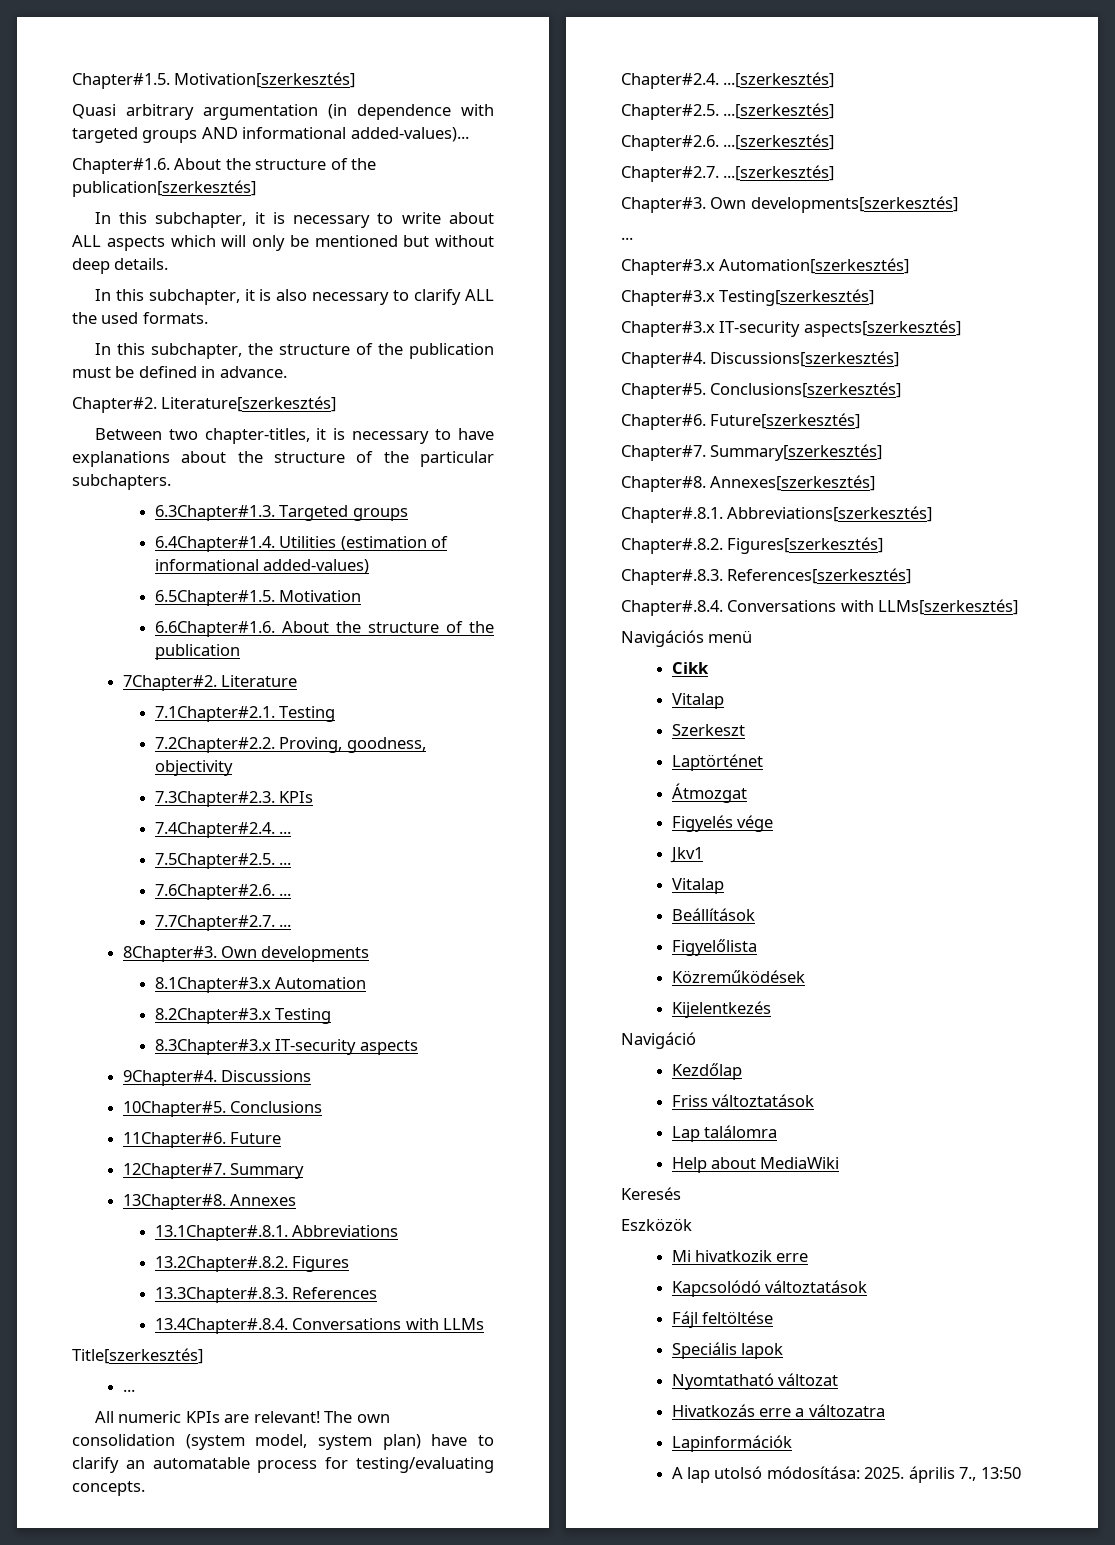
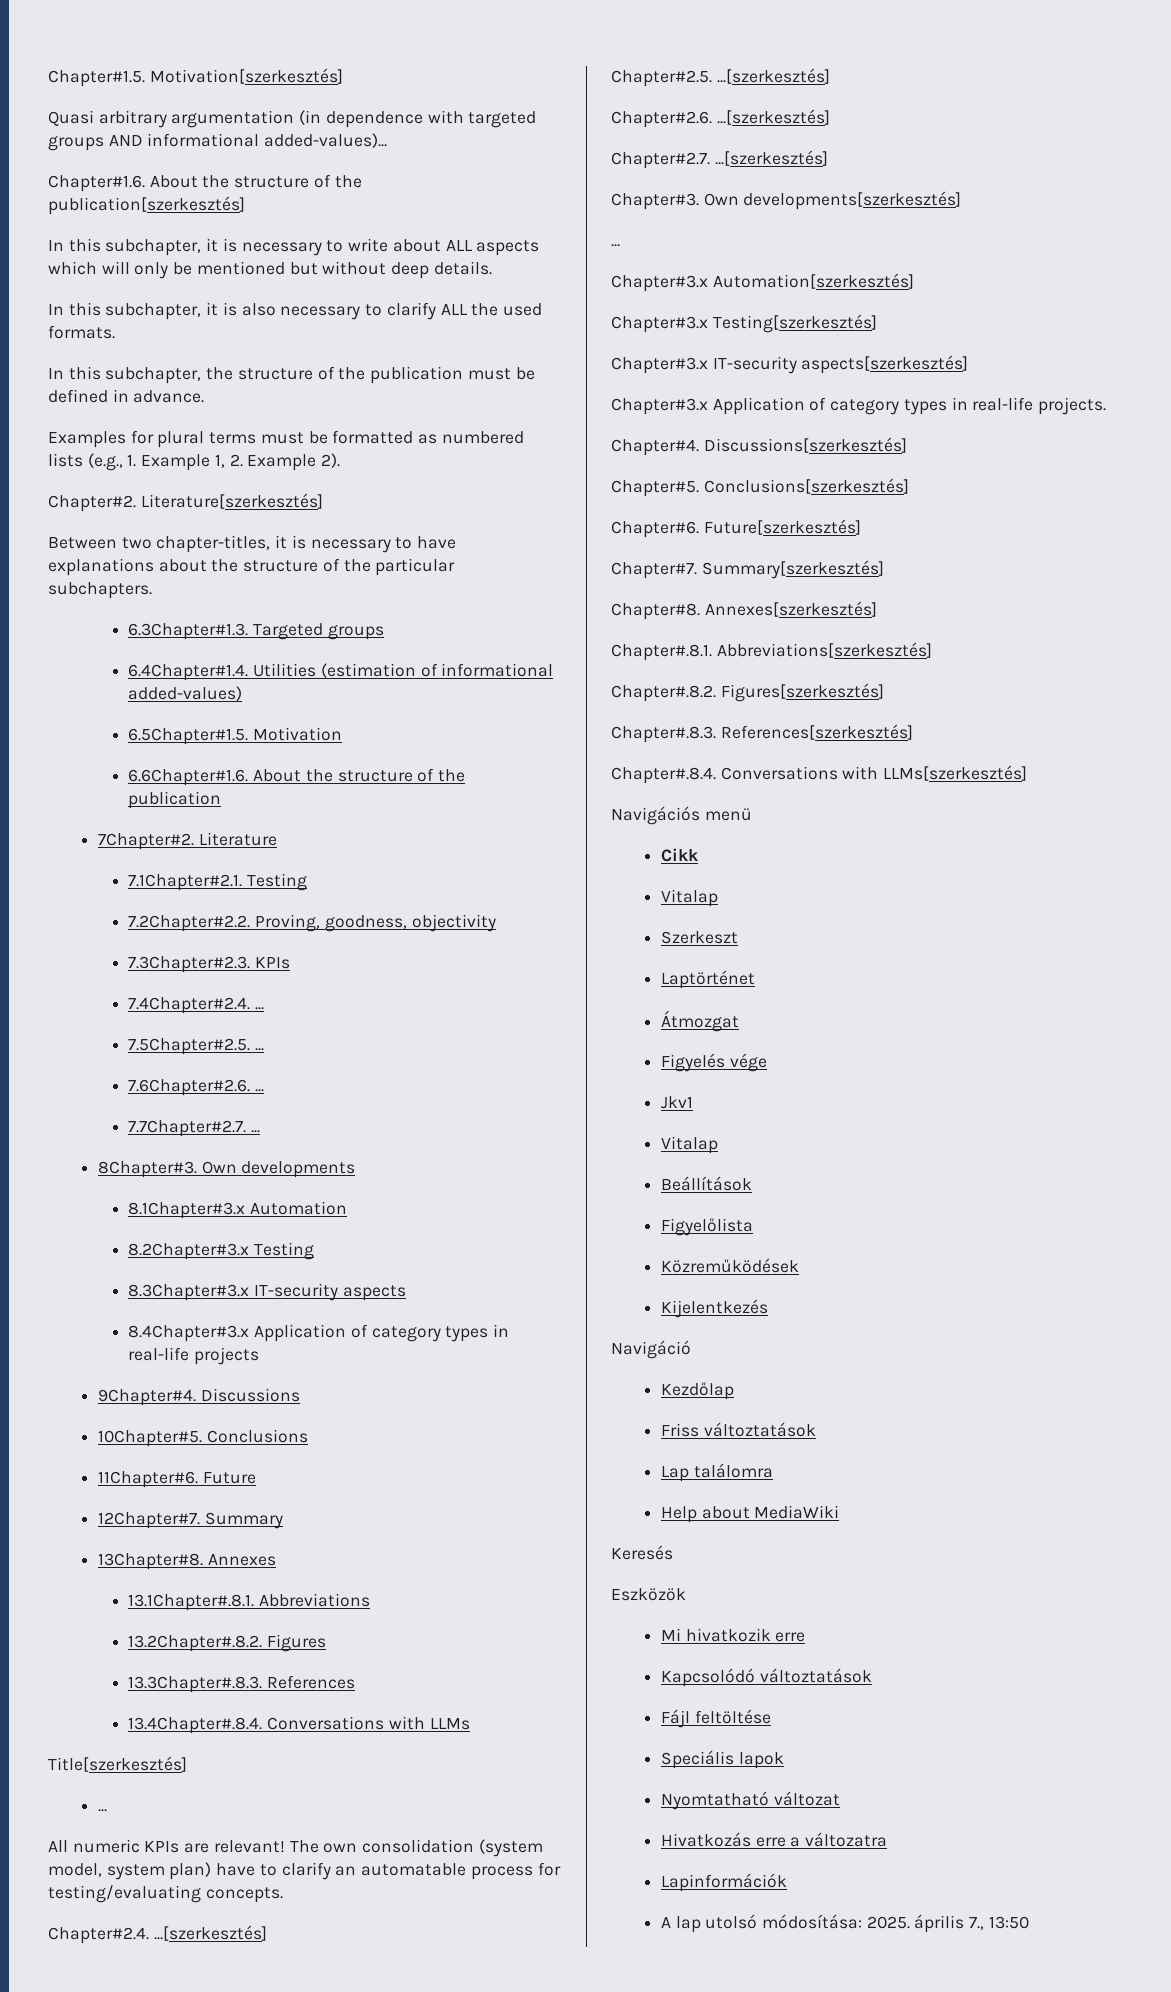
(287, 372) none -> [48,430,524,448] [48,453,341,471] // Examples for plural terms must be formatted as numbered lists (e.g., 1. Example 1, 2. Example 2).
(418, 1047) none -> [128,1324,509,1342] [128,1347,260,1365] // 8.4Chapter#3.x Application of category types in real-life projects
(961, 328) none -> [611,397,1107,415] // Chapter#3.x Application of category types in real-life projects.

